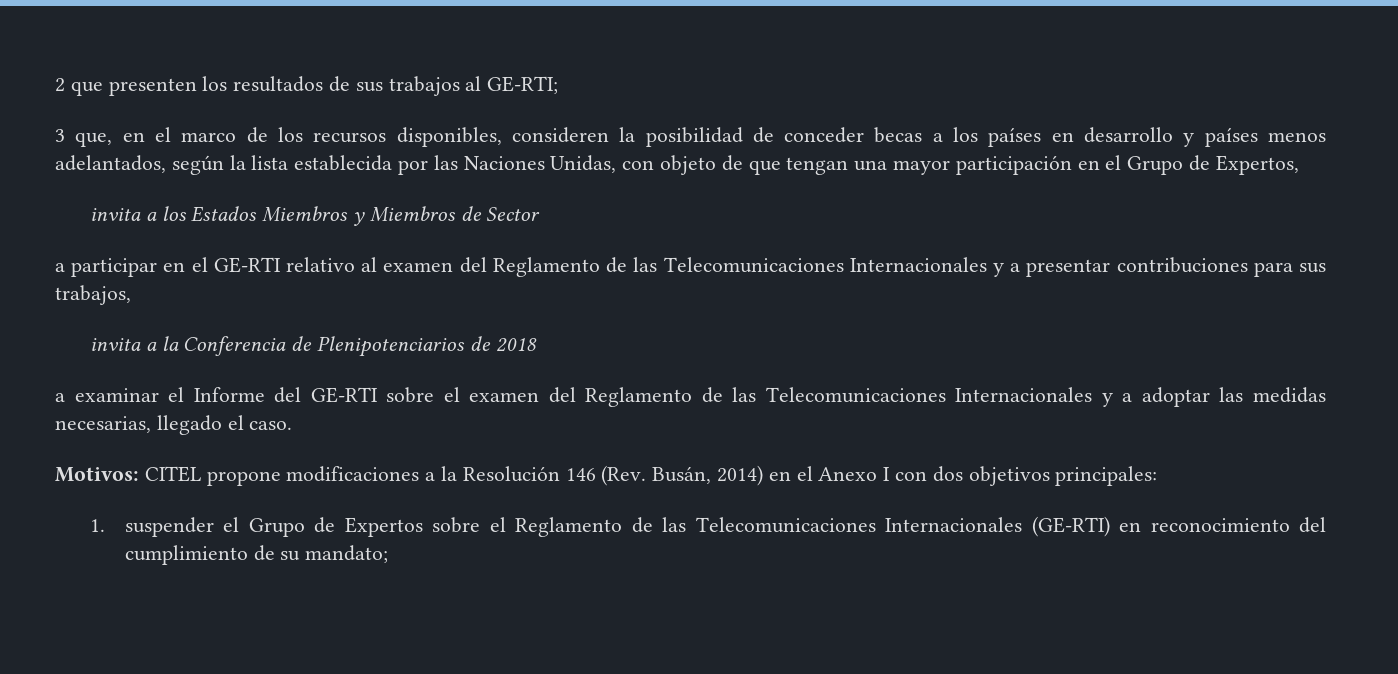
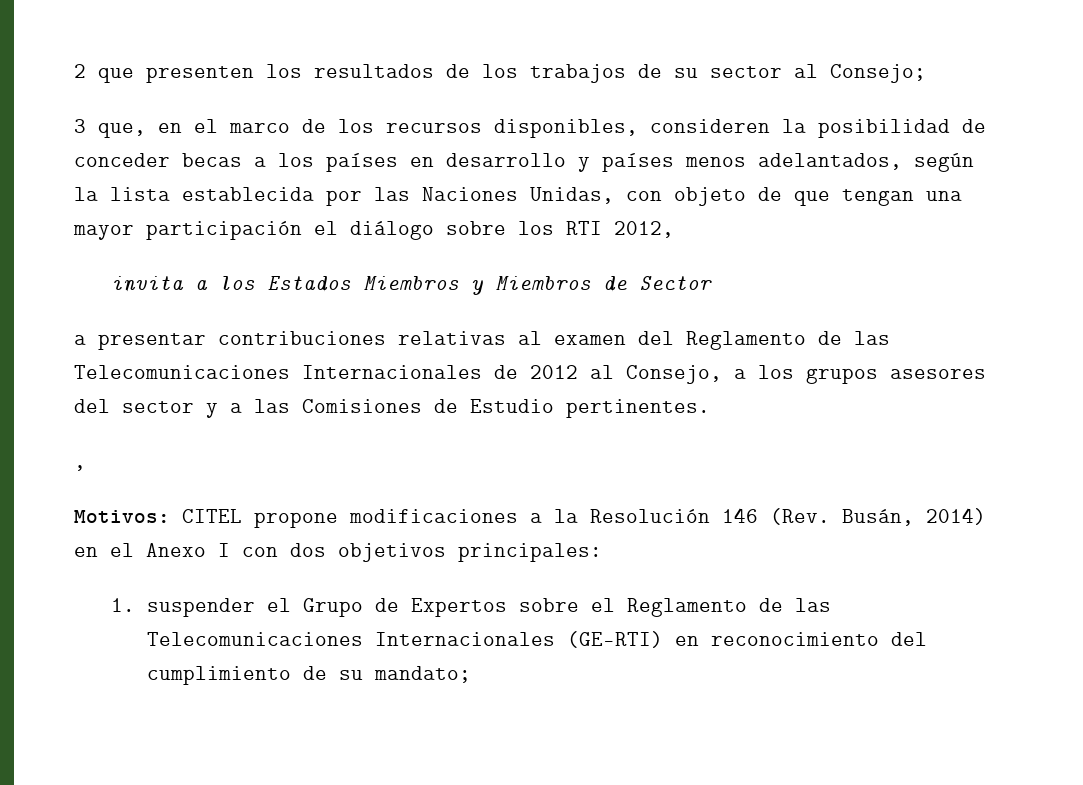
[355,76,559,96] sus trabajos al GE-RTI; -> [482,64,926,83] los trabajos de su sector al Consejo;
[1077,155,1299,175] en el Grupo de Expertos, -> [314,221,674,240] el diálogo sobre los RTI 2012,
[71,257,356,277] participar en el GE-RTI relativo -> [98,331,506,350] presentar contribuciones relativas
[992,257,1326,277] [55,285,131,305] [89,336,537,357] [55,387,1326,407] [55,415,293,435] y a presentar contribuciones para sus trabajos, // invita a la Conferencia de Plenipotenciarios de 2018 // a examinar el Informe del GE-RTI sobre el examen del Reglamento de las Telecomunicaciones Internacionales y a adoptar las medidas necesarias, llegado el caso. -> [494,365,986,384] [74,399,710,418] [74,465,86,471] de 2012 al Consejo, a los grupos asesores del sector y a las Comisiones de Estudio pertinentes. // ,

